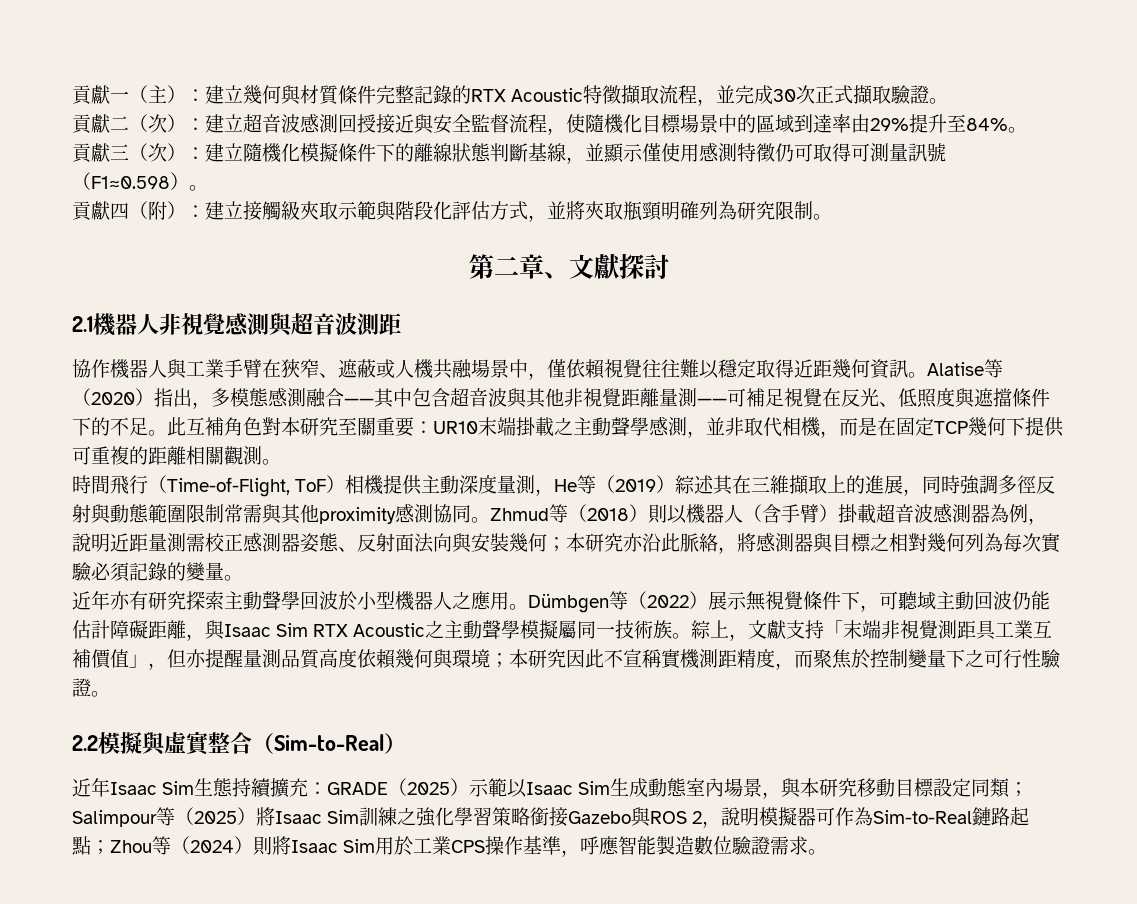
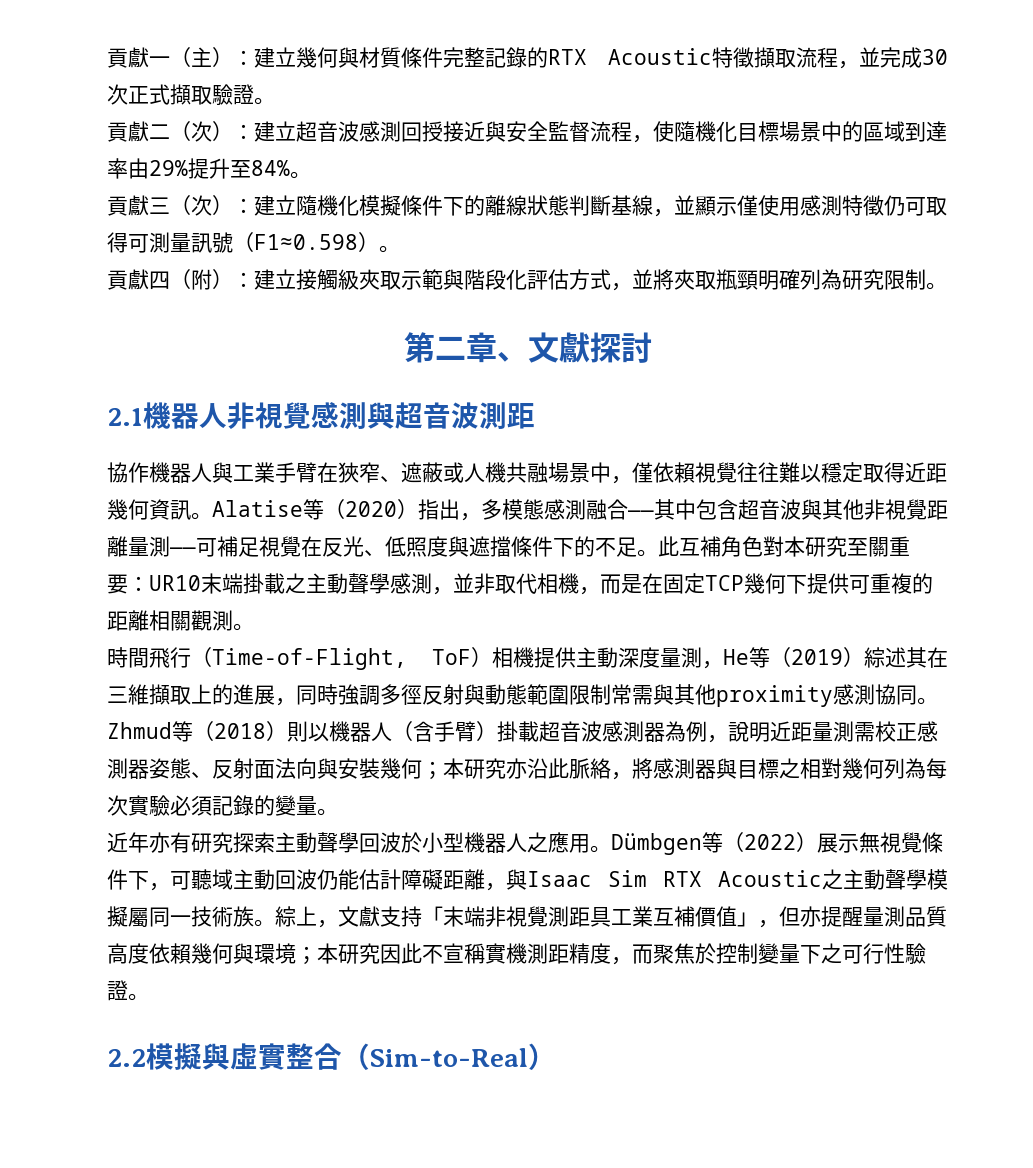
[72,778,1029,799] [72,807,1030,828] [72,836,828,857] // 近年Isaac Sim生態持續擴充：GRADE（2025）示範以Isaac Sim生成動態室內場景，與本研究移動目標設定同類；Salimpour等（2025）將Isaac Sim訓練之強化學習策略銜接Gazebo與ROS 2，說明模擬器可作為Sim-to-Real鏈路起點；Zhou等（2024）則將Isaac Sim用於工業CPS操作基準，呼應智能製造數位驗證需求。 -> (556, 1056) none

